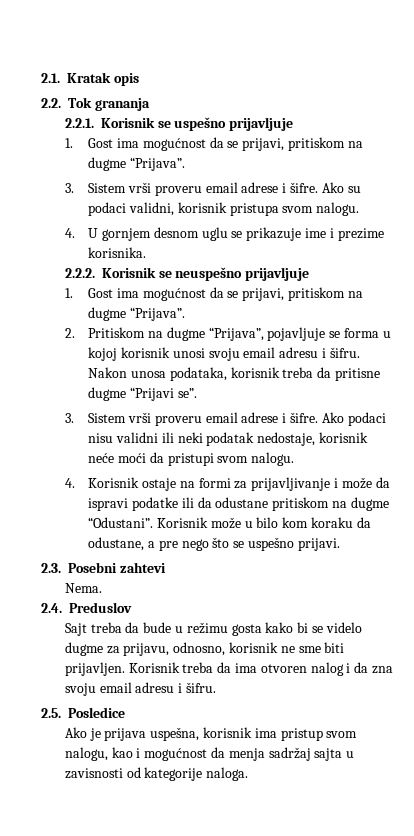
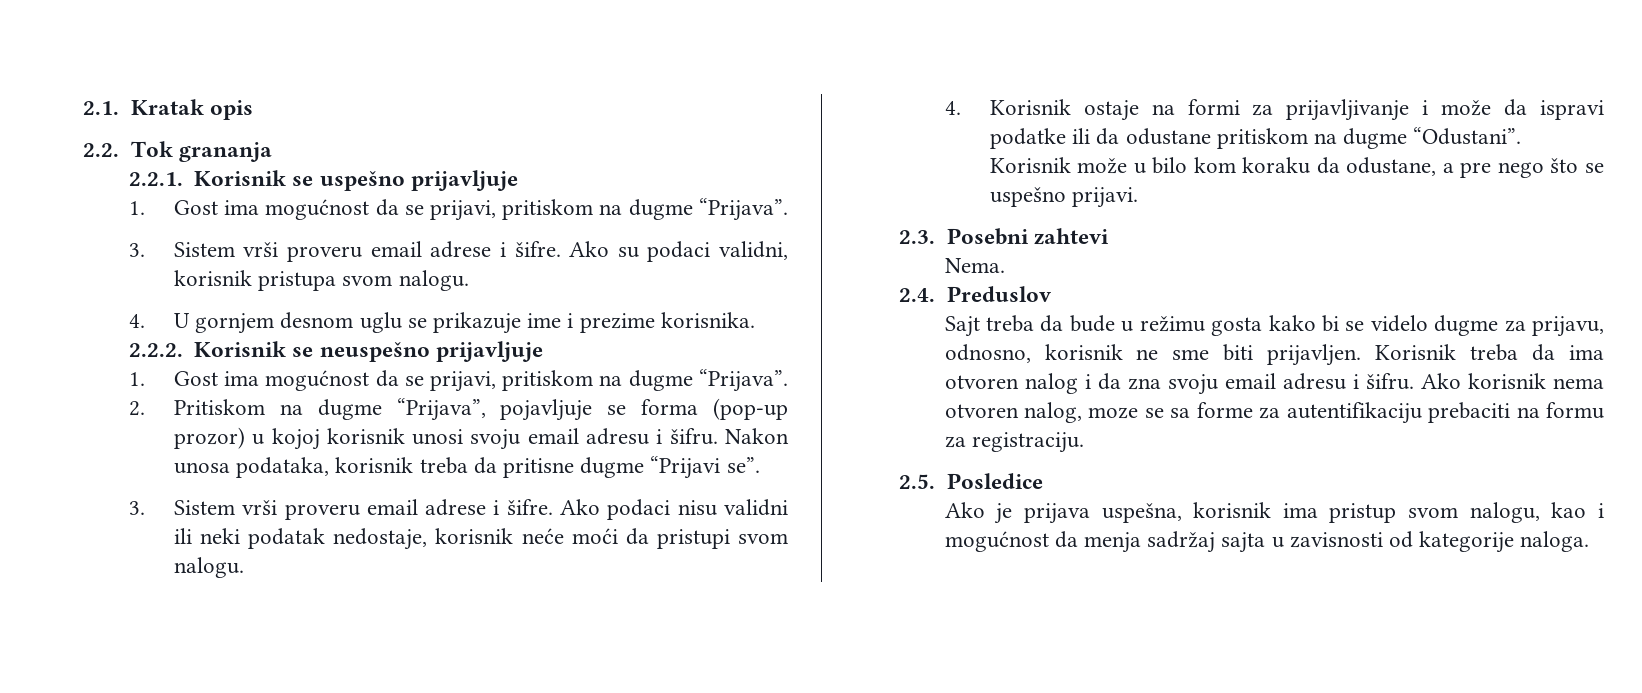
(379, 333) none -> [712,398,788,420] [173,427,245,449] (pop-up prozor)
(216, 687) none -> [1420,373,1604,389] [944,402,1604,424] [944,432,1084,453] Ako korisnik nema otvoren nalog, moze se sa forme za autentifikaciju prebaciti na formu za registraciju.

